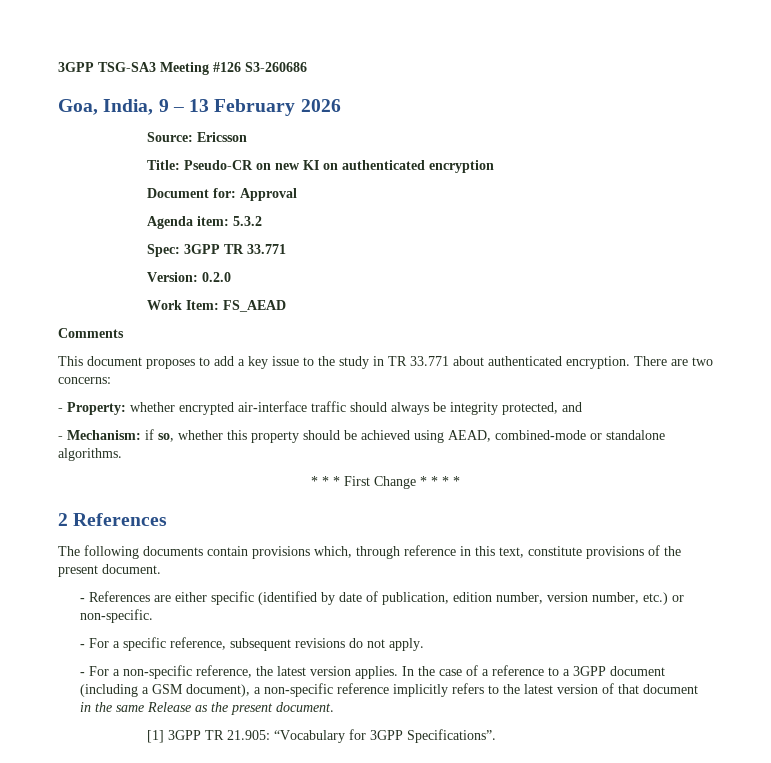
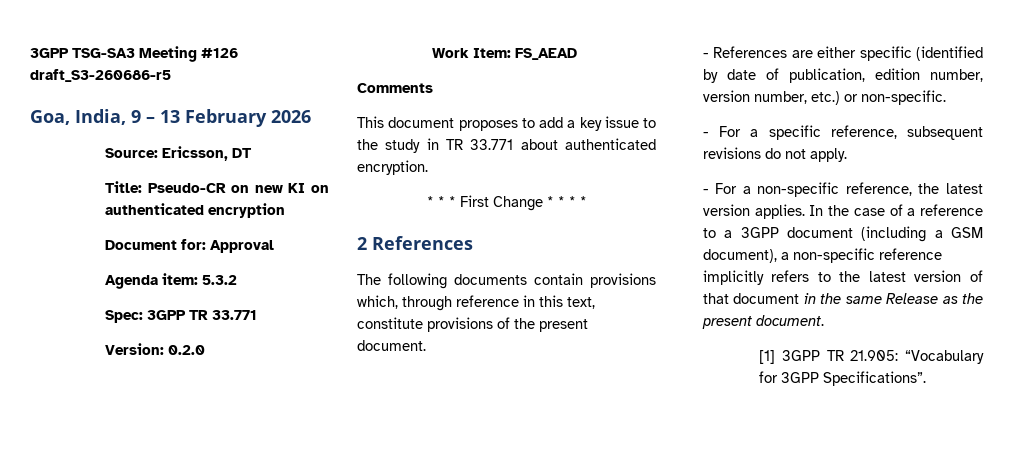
[245,62,307,72] S3-260686 -> [30,69,171,82] draft_S3-260686-r5
[196,132,247,142] Ericsson -> [162,146,253,161] Ericsson, DT
[634,356,713,366] [58,377,111,384] [58,401,582,415] [58,429,665,443] [58,448,122,461] There are two concerns: // - Property: whether encrypted air-interface traffic should always be integrity protected, and // - Mechanism: if so, whether this property should be achieved using AEAD, combined-mode or standalone algorithms. -> (428, 167) none

